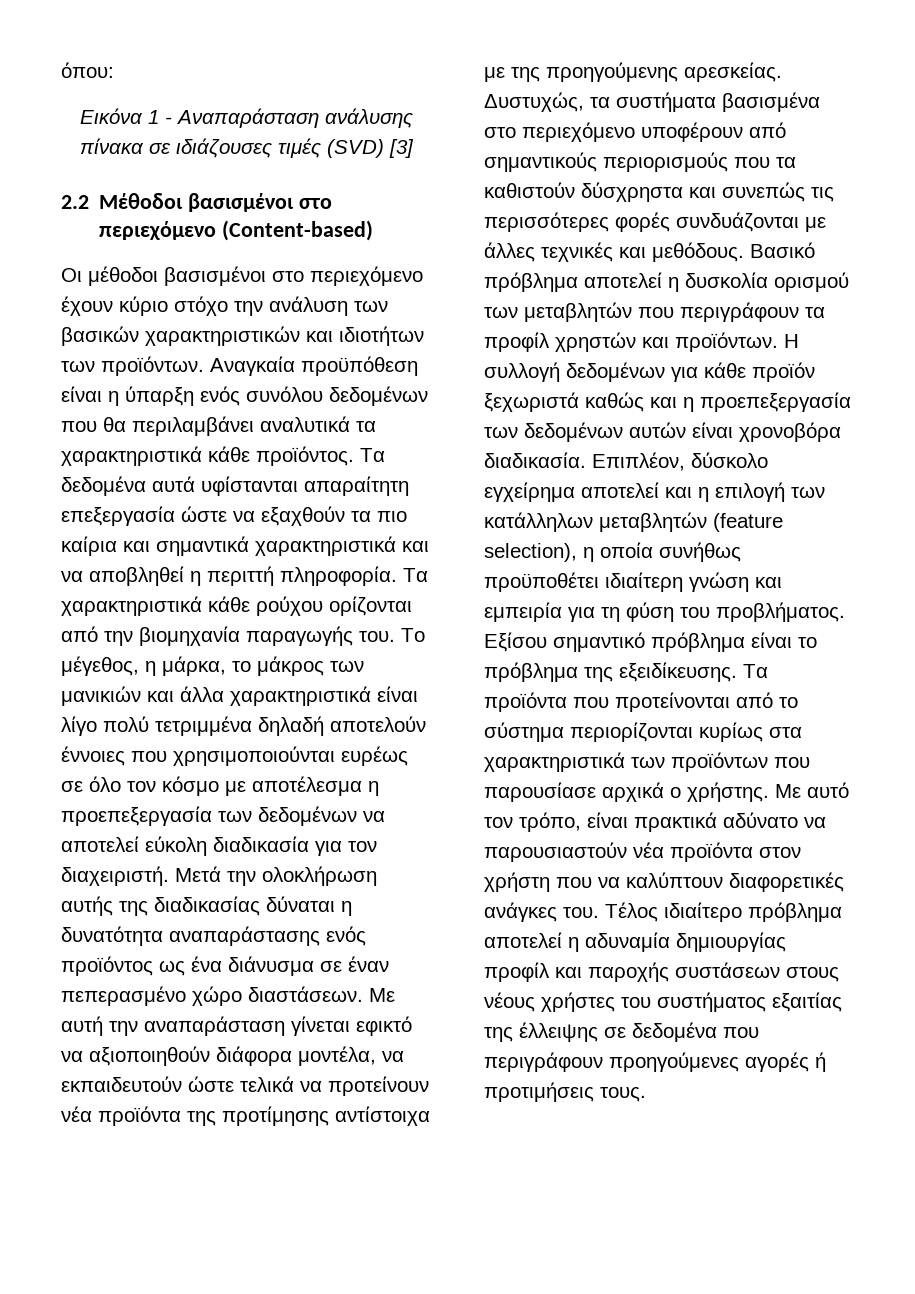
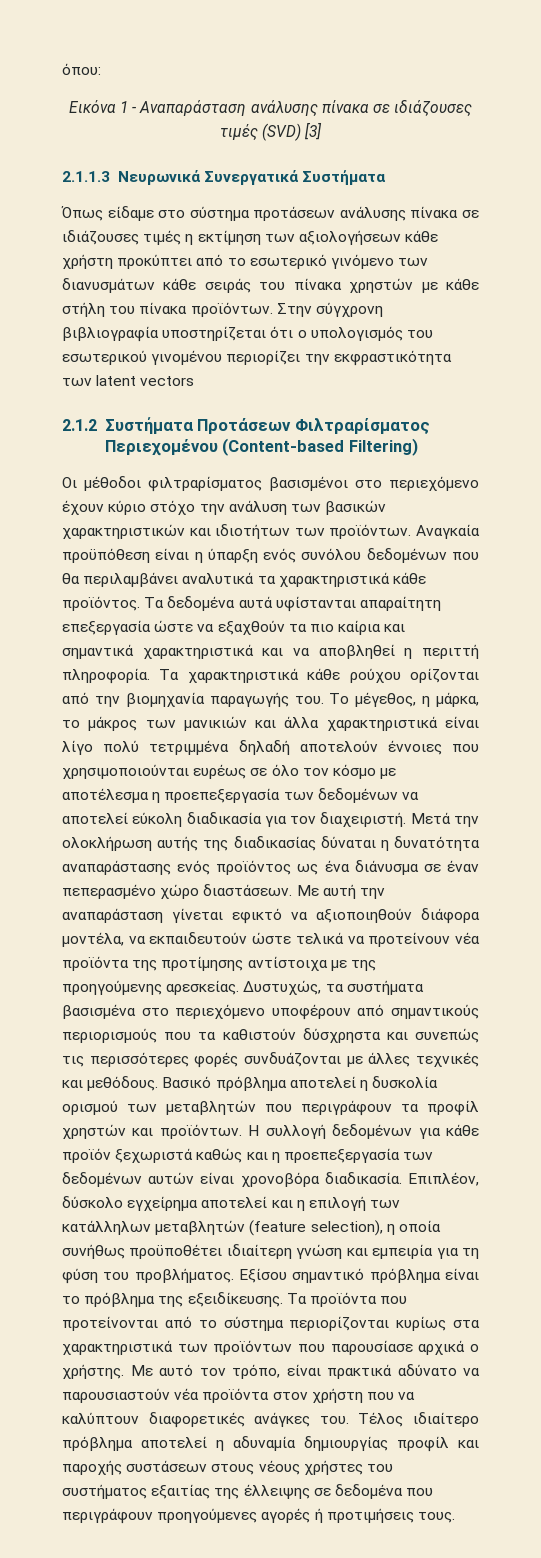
[61,193,333,212] [99,220,374,241] 2.2 Μέθοδοι βασισμένοι στο περιεχόμενο (Content-based) -> [62,170,387,185] [61,206,479,221] [62,230,439,245] [62,254,429,269] [62,278,479,293] [62,302,383,317] [62,326,433,342] [62,350,452,366] [62,375,195,386] [62,417,430,435] [104,438,418,456] 2.1.1.3 Νευρωνικά Συνεργατικά Συστήματα // Όπως είδαμε στο σύστημα προτάσεων ανάλυσης πίνακα σε ιδιάζουσες τιμές η εκτίμηση των αξιολογήσεων κάθε χρήστη προκύπτει από το εσωτερικό γινόμενο των διανυσμάτων κάθε σειράς του πίνακα χρηστών με κάθε στήλη του πίνακα προϊόντων. Στην σύγχρονη βιβλιογραφία υποστηρίζεται ότι ο υπολογισμός του εσωτερικού γινομένου περιορίζει την εκφραστικότητα των latent vectors // 2.1.2 Συστήματα Προτάσεων Φιλτραρίσματος Περιεχομένου (Content-based Filtering)
(158, 276) none -> [148,476,262,492] φιλτραρίσματος

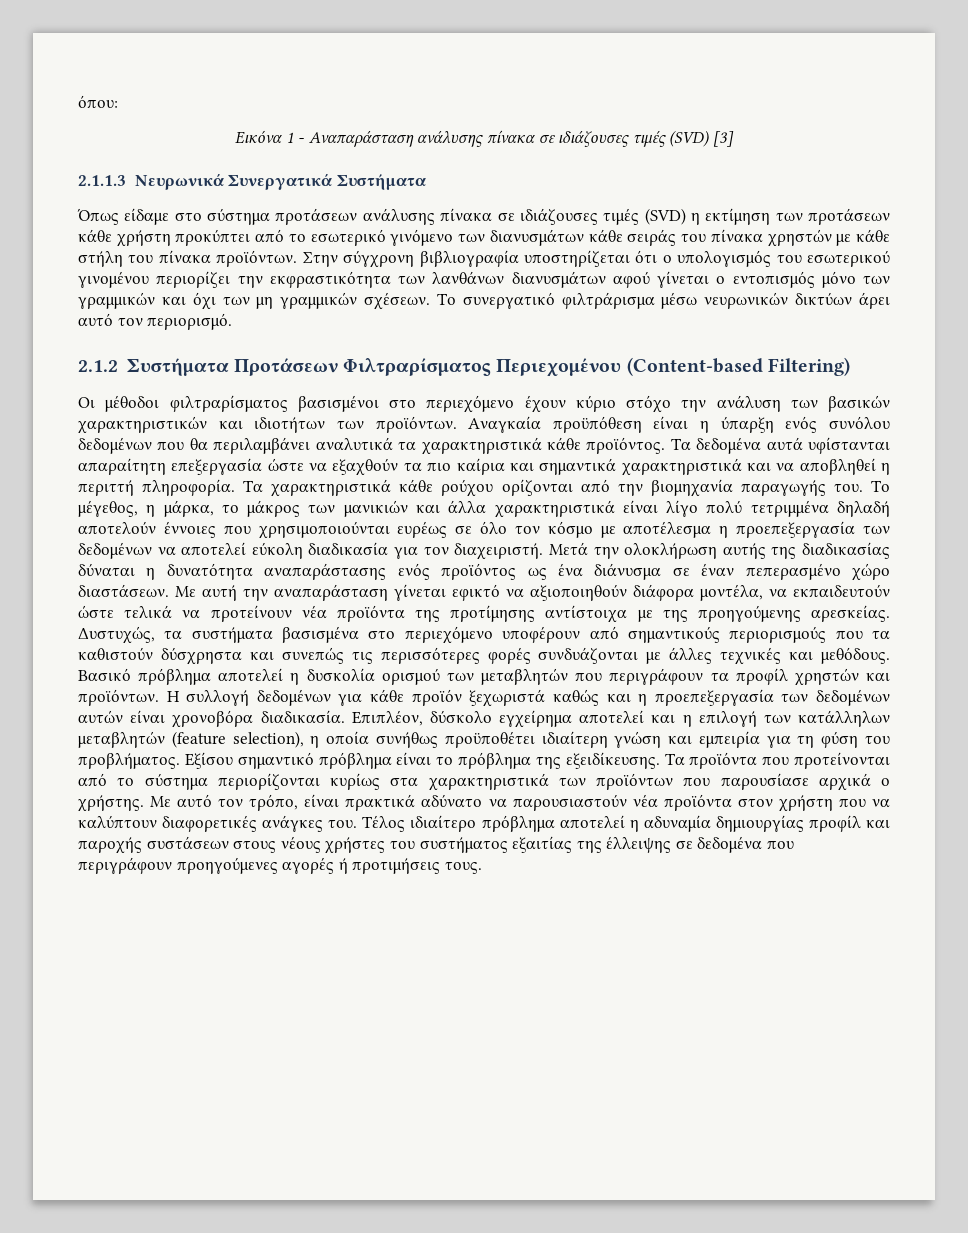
(182, 237) none -> [644,208,686,225] (SVD)
[298,230,401,245] αξιολογήσεων -> [808,208,891,225] προτάσεων
[96,375,195,386] latent vectors -> [432,271,890,288] [78,292,890,310] [78,313,233,330] λανθάνων διανυσμάτων αφού γίνεται ο εντοπισμός μόνο των γραμμικών και όχι των μη γραμμικών σχέσεων. Το συνεργατικό φιλτράρισμα μέσω νευρωνικών δικτύων άρει αυτό τον περιορισμό.

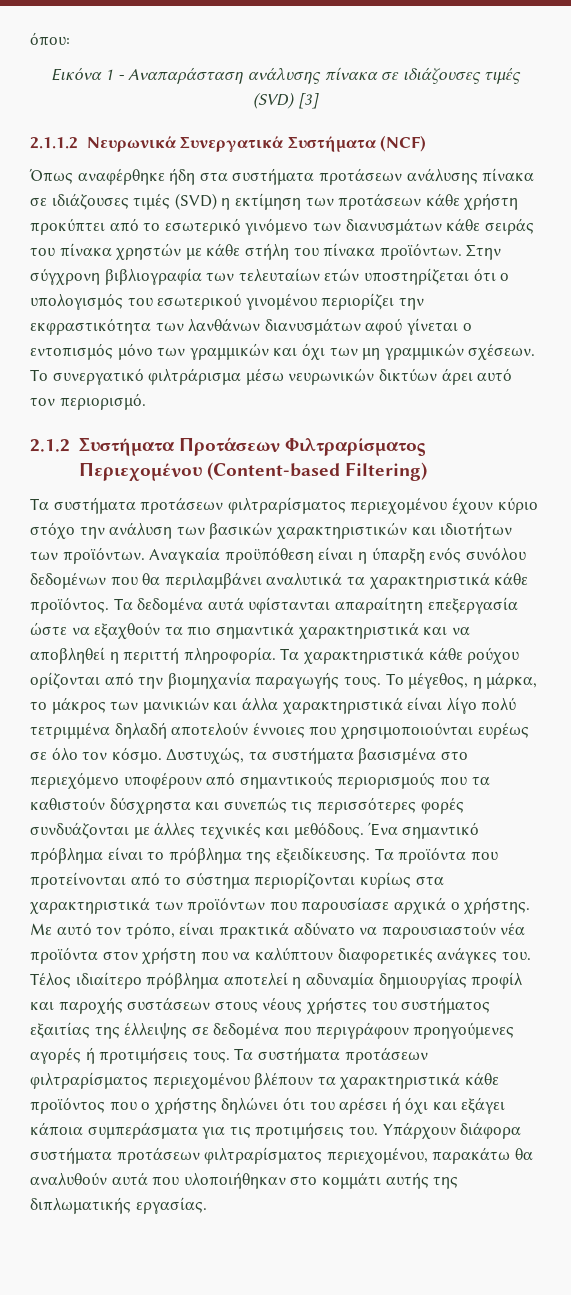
[78,175,126,186] 2.1.1.3 -> [30,137,78,149] 2.1.1.2
(426, 182) none -> [380,135,427,152] (NCF)
[124,208,271,225] είδαμε στο σύστημα -> [77,168,315,185] αναφέρθηκε ήδη στα συστήματα
(519, 258) none -> [206,268,360,282] των τελευταίων ετών
[78,395,515,413] Οι μέθοδοι φιλτραρίσματος βασισμένοι στο περιεχόμενο -> [30,497,448,514] Τα συστήματα προτάσεων φιλτραρίσματος περιεχομένου
[456,458,534,475] καίρια και -> (212, 631) none
[833,484,863,492] του. -> [343,676,381,688] τους.
[547,521,890,538] [78,542,890,560] [78,563,890,581] [78,584,890,601] [78,605,890,623] κόσμο με αποτέλεσμα η προεπεξεργασία των δεδομένων να αποτελεί εύκολη διαδικασία για τον διαχειριστή. Μετά την ολοκλήρωση αυτής της διαδικασίας δύναται η δυνατότητα αναπαράστασης ενός προϊόντος ως ένα διάνυσμα σε έναν πεπερασμένο χώρο διαστάσεων. Με αυτή την αναπαράσταση γίνεται εφικτό να αξιοποιηθούν διάφορα μοντέλα, να εκπαιδευτούν ώστε τελικά να προτείνουν νέα προϊόντα της προτίμησης αντίστοιχα με της προηγούμενης αρεσκείας. -> [111,747,162,764] κόσμο.
[78,668,891,686] [78,689,890,707] [78,710,890,728] [78,731,891,748] [78,752,233,769] Βασικό πρόβλημα αποτελεί η δυσκολία ορισμού των μεταβλητών που περιγράφουν τα προφίλ χρηστών και προϊόντων. Η συλλογή δεδομένων για κάθε προϊόν ξεχωριστά καθώς και η προεπεξεργασία των δεδομένων αυτών είναι χρονοβόρα διαδικασία. Επιπλέον, δύσκολο εγχείρημα αποτελεί και η επιλογή των κατάλληλων μεταβλητών (feature selection), η οποία συνήθως προϋποθέτει ιδιαίτερη γνώση και εμπειρία για τη φύση του προβλήματος. Εξίσου -> [367,822,398,836] Ένα
(482, 868) none -> [234,1047,428,1064] [30,1072,499,1089] [30,1097,506,1114] [30,1122,522,1139] [30,1147,533,1164] [30,1172,459,1189] [30,1197,207,1214] Tα συστήματα προτάσεων φιλτραρίσματος περιεχομένου βλέπουν τα χαρακτηριστικά κάθε προϊόντος που ο χρήστης δηλώνει ότι του αρέσει ή όχι και εξάγει κάποια συμπεράσματα για τις προτιμήσεις του. Υπάρχουν διάφορα συστήματα προτάσεων φιλτραρίσματος περιεχομένου, παρακάτω θα αναλυθούν αυτά που υλοποιήθηκαν στο κομμάτι αυτής της διπλωματικής εργασίας.

